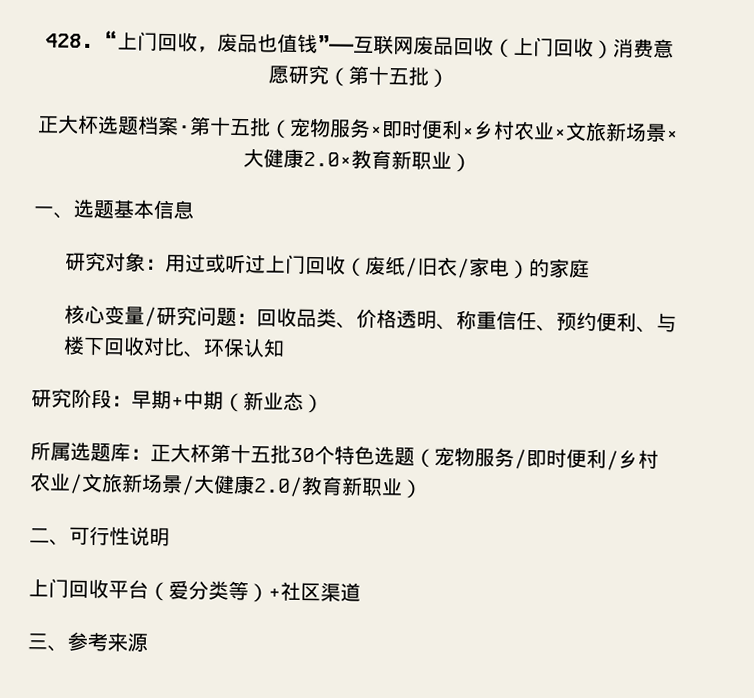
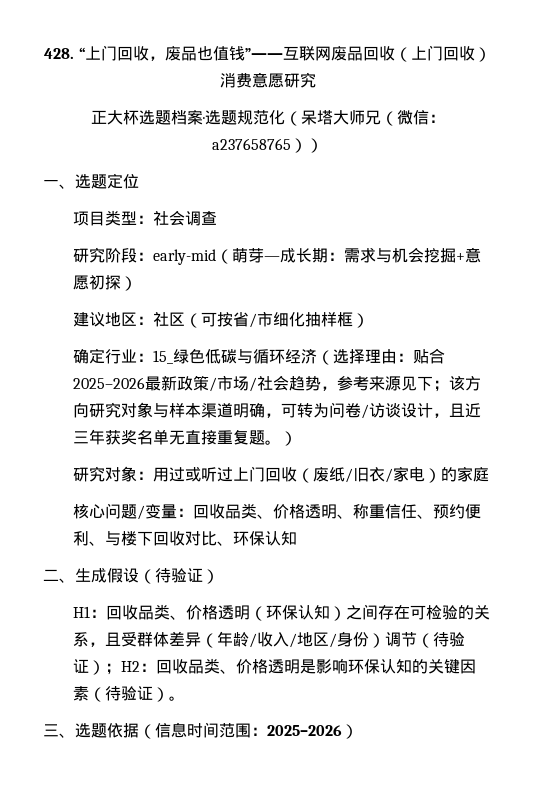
[327,65,449,88] （第十五批） -> (316, 80) none
[188,116,679,143] [242,148,472,173] [33,198,195,220] 第十五批（宠物服务×即时便利×乡村农业×文旅新场景×大健康2.0×教育新职业） // 一、选题基本信息 -> [204,110,445,126] [212,138,323,153] [43,173,139,189] [73,210,218,226] [73,247,482,265] [73,275,138,291] [73,311,370,328] [73,348,446,365] [73,375,482,392] [73,402,482,419] [73,429,298,446] 选题规范化（呆塔大师兄（微信：a237658765）） // 一、选题定位 // 项目类型：社会调查 // 研究阶段：early-mid（萌芽—成长期：需求与机会挖掘+意愿初探） // 建议地区：社区（可按省/市细化抽样框） // 确定行业：15_绿色低碳与循环经济（选择理由：贴合2025–2026最新政策/市场/社会趋势，参考来源见下；该方向研究对象与样本渠道明确，可转为问卷/访谈设计，且近三年获奖名单无直接重复题。）
[103,305,237,327] 变量/研究问题 -> [105,503,178,520] 问题/变量
[31,388,324,414] [30,441,659,471] [29,472,423,499] [29,526,170,547] [28,578,361,603] [27,631,149,652] 研究阶段：早期+中期（新业态） // 所属选题库：正大杯第十五批30个特色选题（宠物服务/即时便利/乡村农业/文旅新场景/大健康2.0/教育新职业） // 二、可行性说明 // 上门回收平台（爱分类等）+社区渠道 // 三、参考来源 -> [43,568,219,584] [73,604,491,621] [73,631,466,648] [73,658,477,675] [73,686,186,702] [43,722,358,739] 二、生成假设（待验证） // H1：回收品类、价格透明（环保认知）之间存在可检验的关系，且受群体差异（年龄/收入/地区/身份）调节（待验证）；H2：回收品类、价格透明是影响环保认知的关键因素（待验证）。 // 三、选题依据（信息时间范围：2025–2026）

